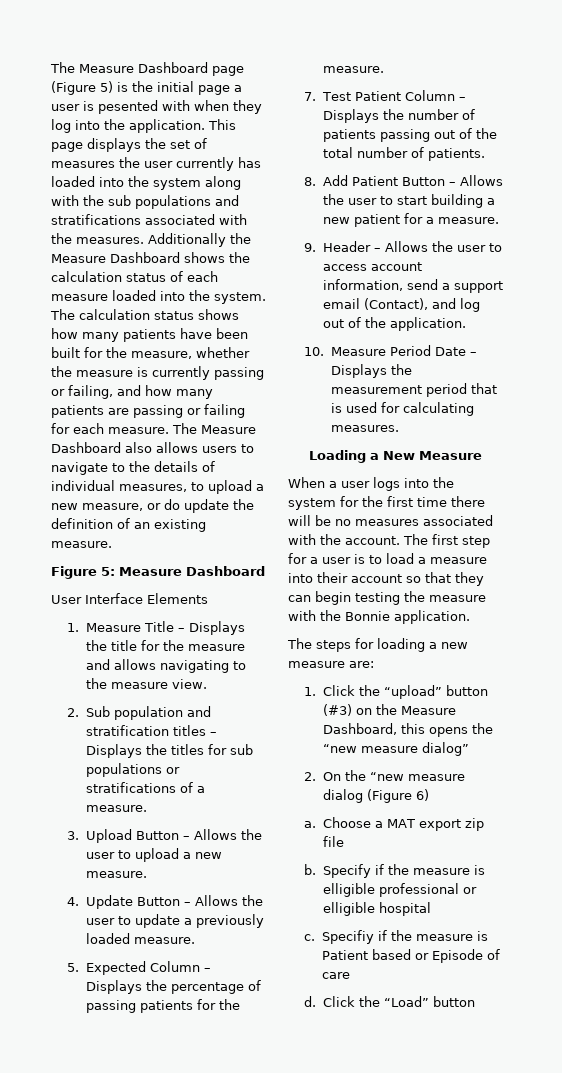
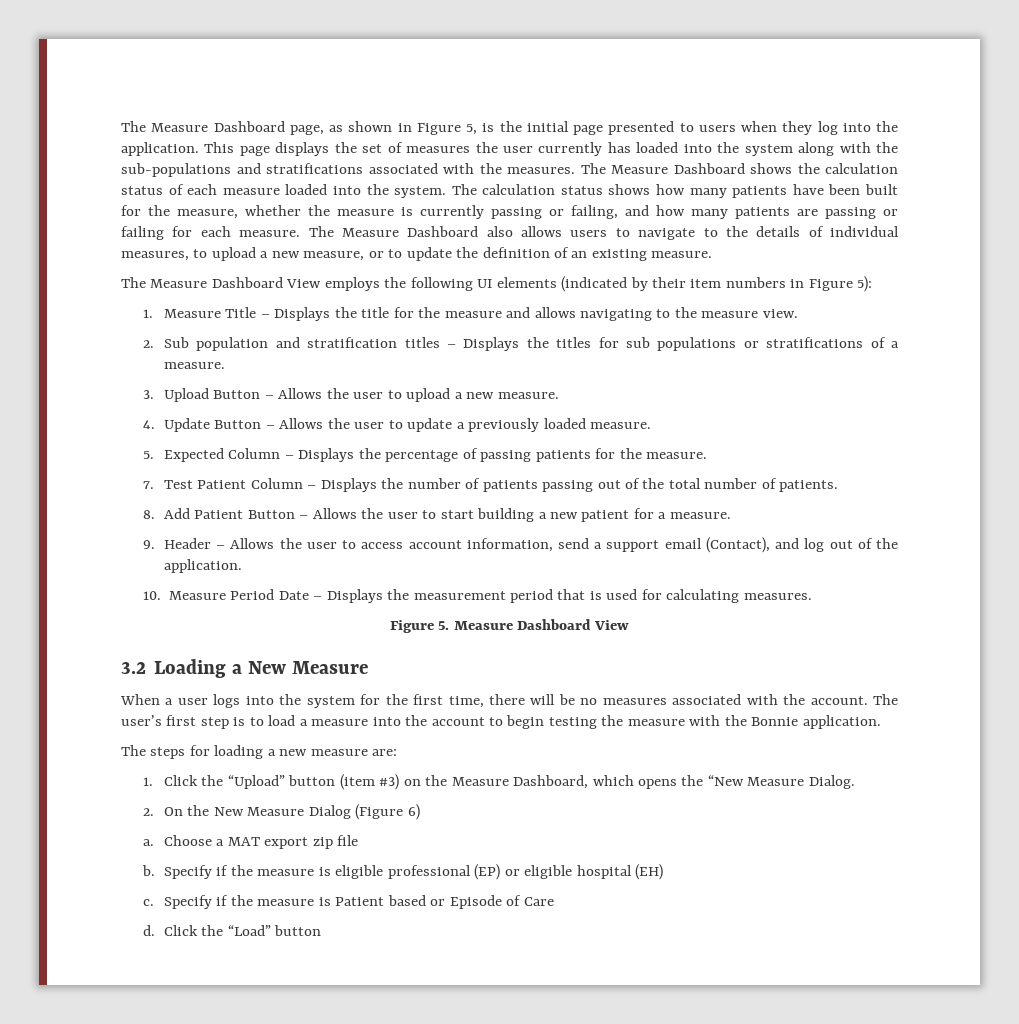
[50,62,244,76] [51,81,242,95] [51,100,190,114] The Measure Dashboard page (Figure 5) is the initial page a user is pesented with -> [121,121,736,135] The Measure Dashboard page, as shown in Figure 5, is the initial page presented to users
[108,195,211,209] sub populations -> [121,163,231,177] sub-populations
[148,233,251,247] Additionally the -> [580,163,606,174] The
[164,499,180,510] do -> [388,249,403,258] to
[51,566,265,579] [51,593,208,604] Figure 5: Measure Dashboard // User Interface Elements -> [121,276,873,292] The Measure Dashboard View employs the following UI elements (indicated by their item numbers in Figure 5):
(399, 428) none -> [389,619,630,633] [121,662,146,674] Figure 5. Measure Dashboard View // 3.2
[417,497,447,507] time -> [448,696,484,708] time,
(428, 539) none -> [121,715,162,726] user’s
[288,553,351,564] for a user -> (229, 723) none
[317,572,484,586] [288,595,311,602] their account so that they can -> [405,715,504,726] the account to
[383,685,488,699] [322,704,352,716] “upload” button (#3) -> [227,774,400,790] “Upload” button (item #3)
[400,723,425,734] this -> [592,775,634,786] which
[322,742,469,756] “new measure dialog” -> [707,775,855,789] “New Measure Dialog.
[369,772,465,781] [322,789,363,803] “new measure dialog -> [213,805,351,819] New Measure Dialog
[322,883,477,897] [322,902,375,916] elligible professional or elligible -> [335,864,573,880] eligible professional (EP) or eligible
(431, 909) none -> [635,864,664,880] (EH)
[321,930,374,944] Specifiy -> [164,895,213,909] Specify
[321,972,350,979] care -> [523,897,554,906] Care

